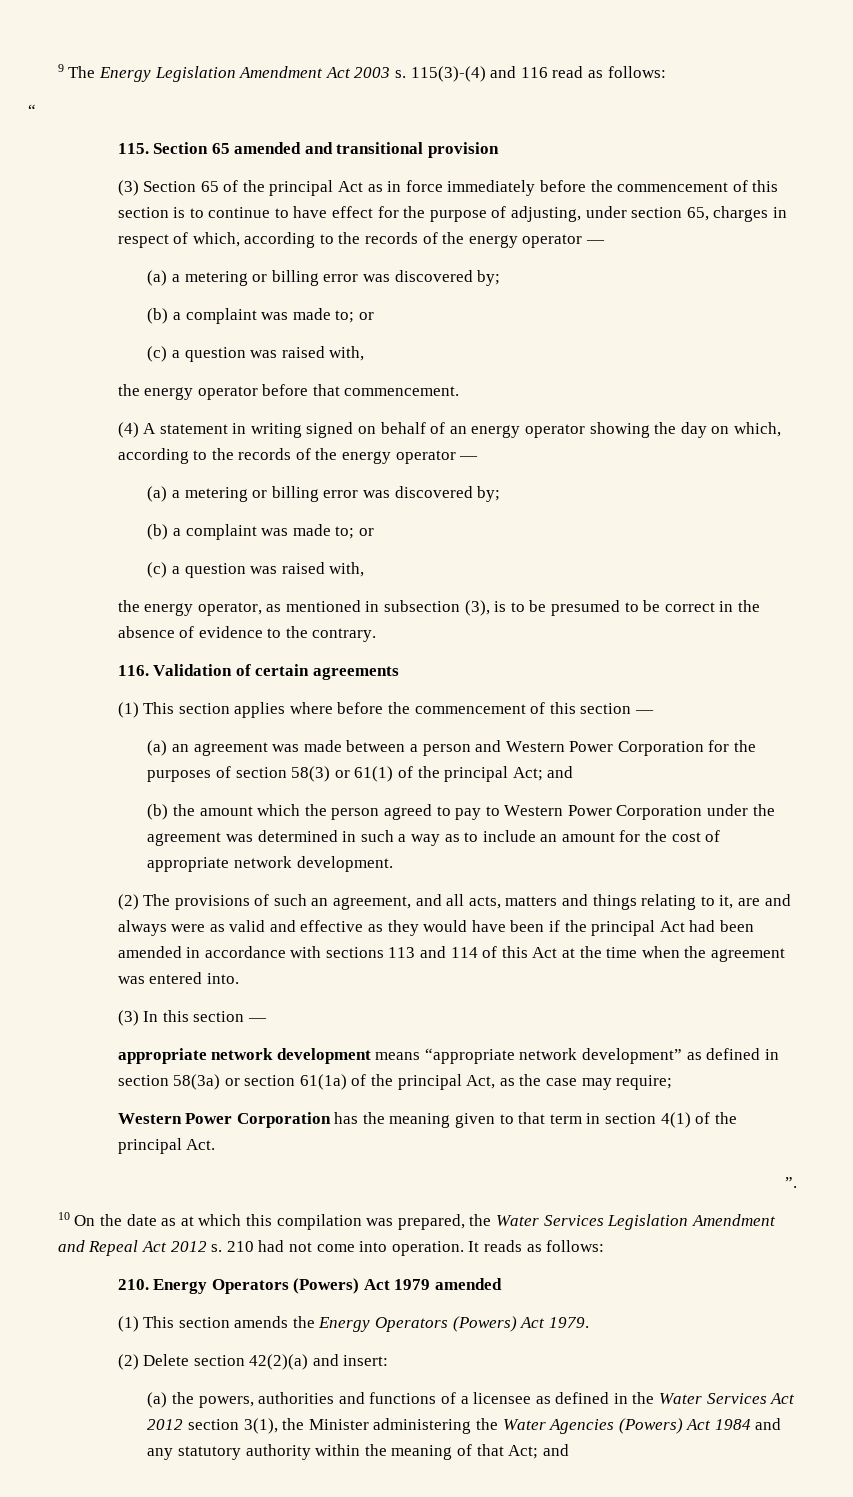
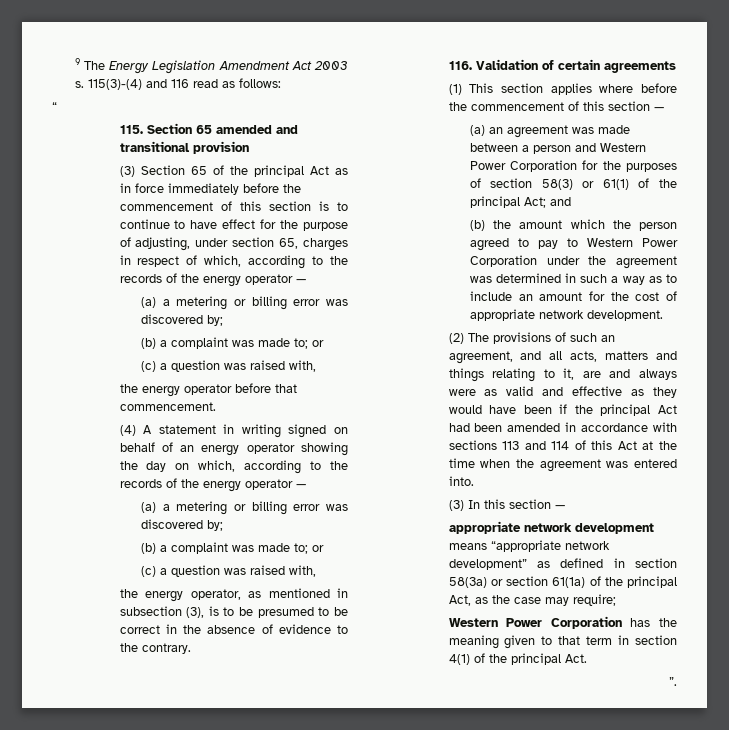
[57,1212,776,1230] [57,1240,605,1256] [117,1278,503,1294] [117,1316,589,1332] [117,1354,389,1370] [147,1392,796,1408] [147,1418,782,1434] [147,1444,569,1460] // 10 On the date as at which this compilation was prepared, the Water Services Legislation Amendment and Repeal Act 2012 s. 210 had not come into operation. It reads as follows: // 210. Energy Operators (Powers) Act 1979 amended // (1) This section amends the Energy Operators (Powers) Act 1979. // (2) Delete section 42(2)(a) and insert: // (a) the powers, authorities and functions of a licensee as defined in the Water Services Act 2012 section 3(1), the Minister administering the Water Agencies (Powers) Act 1984 and any statutory authority within the meaning of that Act; and -> (677, 681) none

